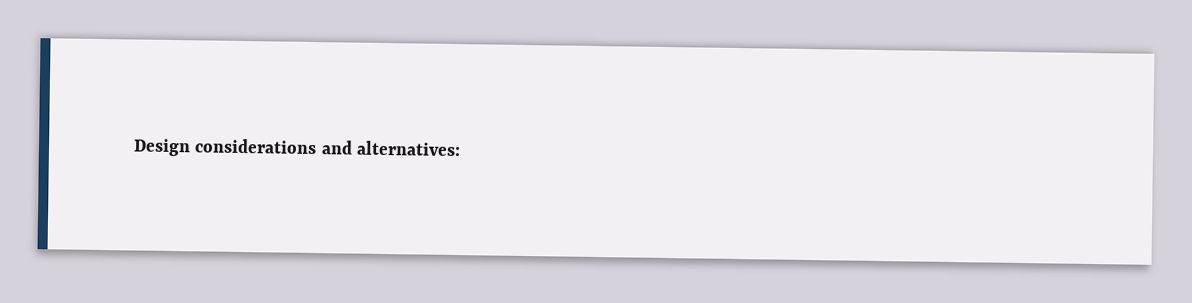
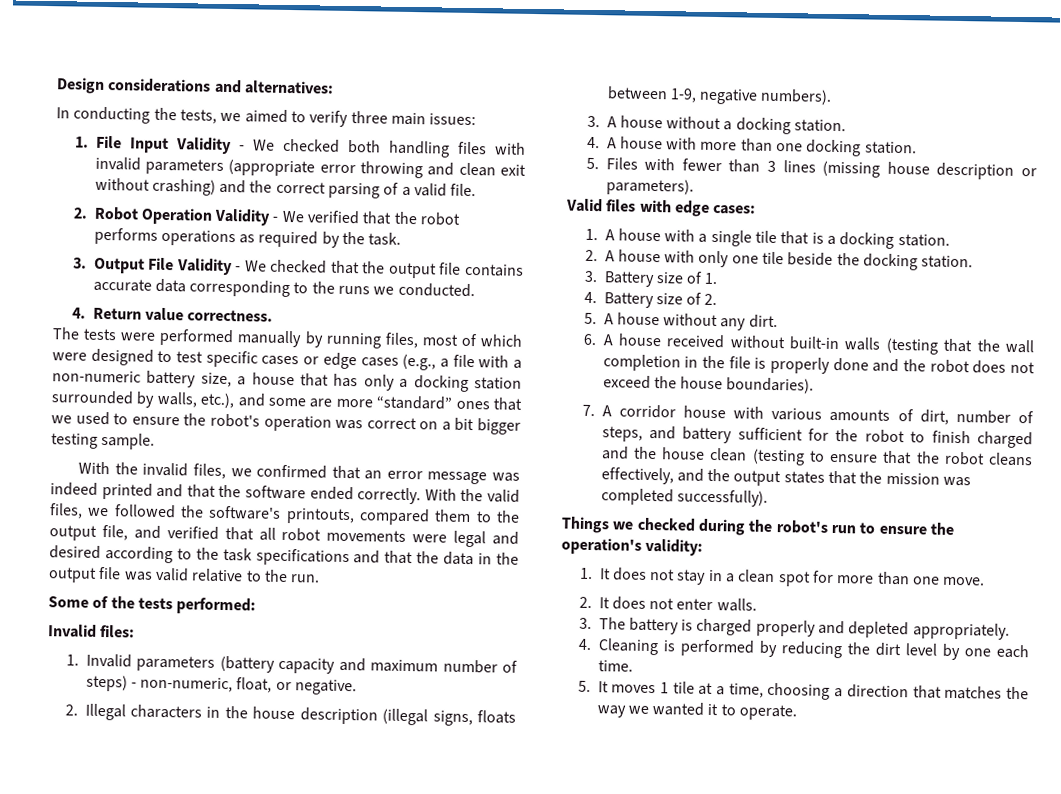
(462, 148) none -> [56,106,477,127] [74,135,527,158] [94,156,526,179] [94,177,477,199] [72,206,462,226] [93,227,402,248] [72,257,524,279] [92,278,475,298] [71,307,274,322] [52,327,524,349] [52,348,522,371] [52,370,522,392] [51,390,522,411] [51,411,521,435] [51,432,156,450] [78,461,520,485] [50,482,520,505] [49,503,520,526] [49,524,519,548] [49,545,520,567] [48,566,321,583] [48,595,257,615] [47,624,136,638] [65,653,518,674] [85,674,358,696] [64,703,516,727] [606,86,833,105] [586,115,847,135] [586,136,917,157] [585,157,1037,180] [605,178,694,196] [566,198,757,217] [584,228,950,249] [584,249,974,271] [583,270,719,288] [583,291,718,309] [583,312,778,331] [582,333,1034,355] [602,354,1035,374] [602,375,815,394] [581,404,1034,425] [601,425,1033,449] [600,446,1033,467] [600,467,972,487] [600,488,768,507] [561,516,954,536] [561,537,704,556] [579,567,986,587] [578,596,757,612] [578,617,1010,640] [577,638,1029,661] [597,660,633,672] [577,680,1029,700] [596,702,798,721] // In conducting the tests, we aimed to verify three main issues: // 1. File Input Validity - We checked both handling files with invalid parameters (appropriate error throwing and clean exit without crashing) and the correct parsing of a valid file. // 2. Robot Operation Validity - We verified that the robot performs operations as required by the task. // 3. Output File Validity - We checked that the output file contains accurate data corresponding to the runs we conducted. // 4. Return value correctness. // The tests were performed manually by running files, most of which were designed to test specific cases or edge cases (e.g., a file with a non-numeric battery size, a house that has only a docking station surrounded by walls, etc.), and some are more “standard” ones that we used to ensure the robot's operation was correct on a bit bigger testing sample. // With the invalid files, we confirmed that an error message was indeed printed and that the software ended correctly. With the valid files, we followed the software's printouts, compared them to the output file, and verified that all robot movements were legal and desired according to the task specifications and that the data in the output file was valid relative to the run. // Some of the tests performed: // Invalid files: // 1. Invalid parameters (battery capacity and maximum number of steps) - non-numeric, float, or negative. // 2. Illegal characters in the house description (illegal signs, floats between 1-9, negative numbers). // 3. A house without a docking station. // 4. A house with more than one docking station. // 5. Files with fewer than 3 lines (missing house description or parameters). // Valid files with edge cases: // 1. A house with a single tile that is a docking station. // 2. A house with only one tile beside the docking station. // 3. Battery size of 1. // 4. Battery size of 2. // 5. A house without any dirt. // 6. A house received without built-in walls (testing that the wall completion in the file is properly done and the robot does not exceed the house boundaries). // 7. A corridor house with various amounts of dirt, number of steps, and battery sufficient for the robot to finish charged and the house clean (testing to ensure that the robot cleans effectively, and the output states that the mission was completed successfully). // Things we checked during the robot's run to ensure the operation's validity: // 1. It does not stay in a clean spot for more than one move. // 2. It does not enter walls. // 3. The battery is charged properly and depleted appropriately. // 4. Cleaning is performed by reducing the dirt level by one each time. // 5. It moves 1 tile at a time, choosing a direction that matches the way we wanted it to operate.

